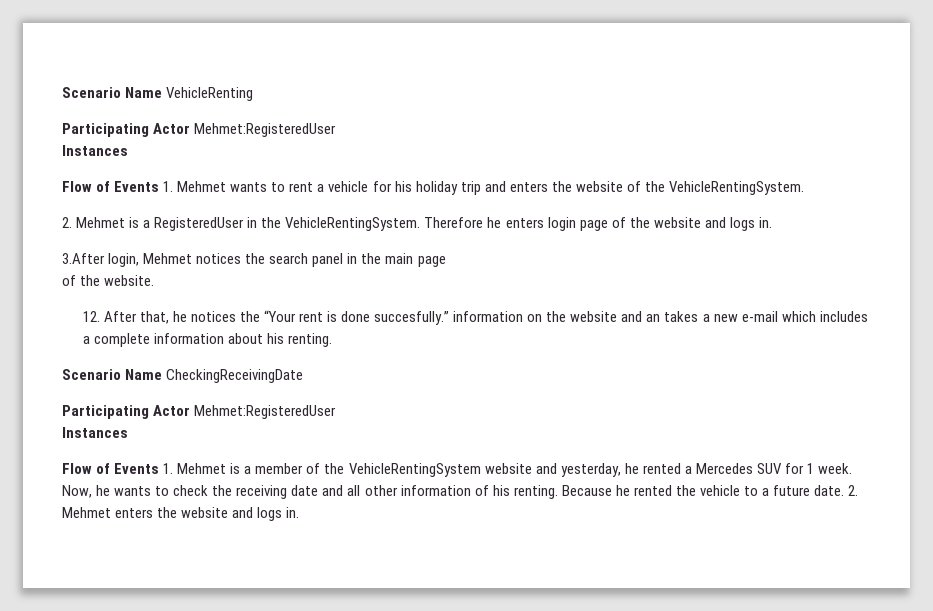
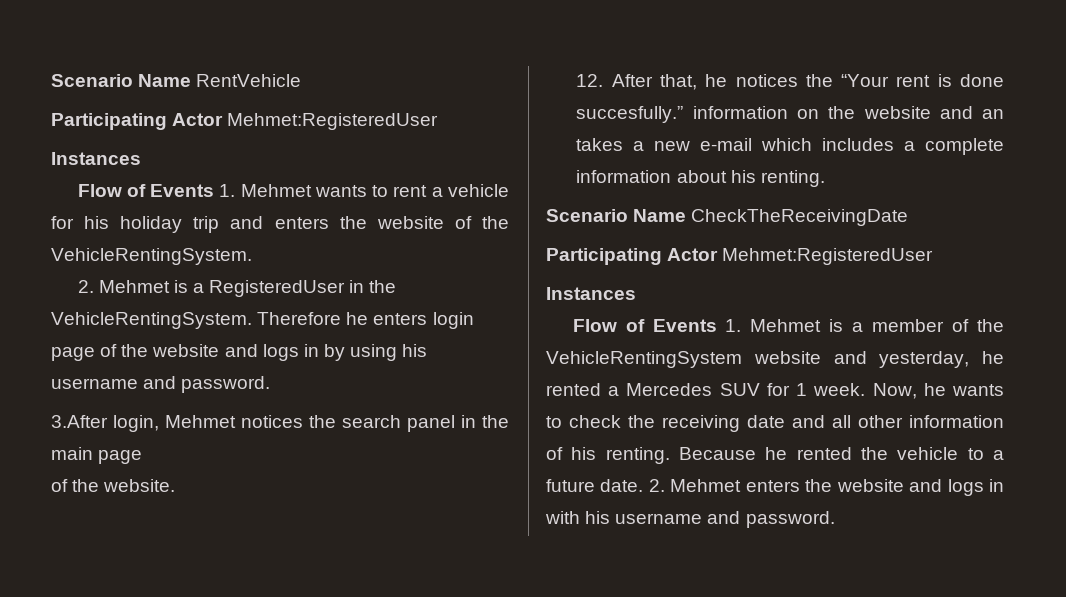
[62,87,254,101] Scenario Name VehicleRenting -> [51,74,302,87] Scenario Name RentVehicle
[758,217,772,228] in. -> [303,344,428,361] [51,376,271,393] in by using his username and password.
[166,369,304,383] CheckingReceivingDate -> [691,209,909,226] CheckTheReceivingDate
[286,507,300,518] in. -> [989,479,1004,492] [545,511,835,528] in with his username and password.

